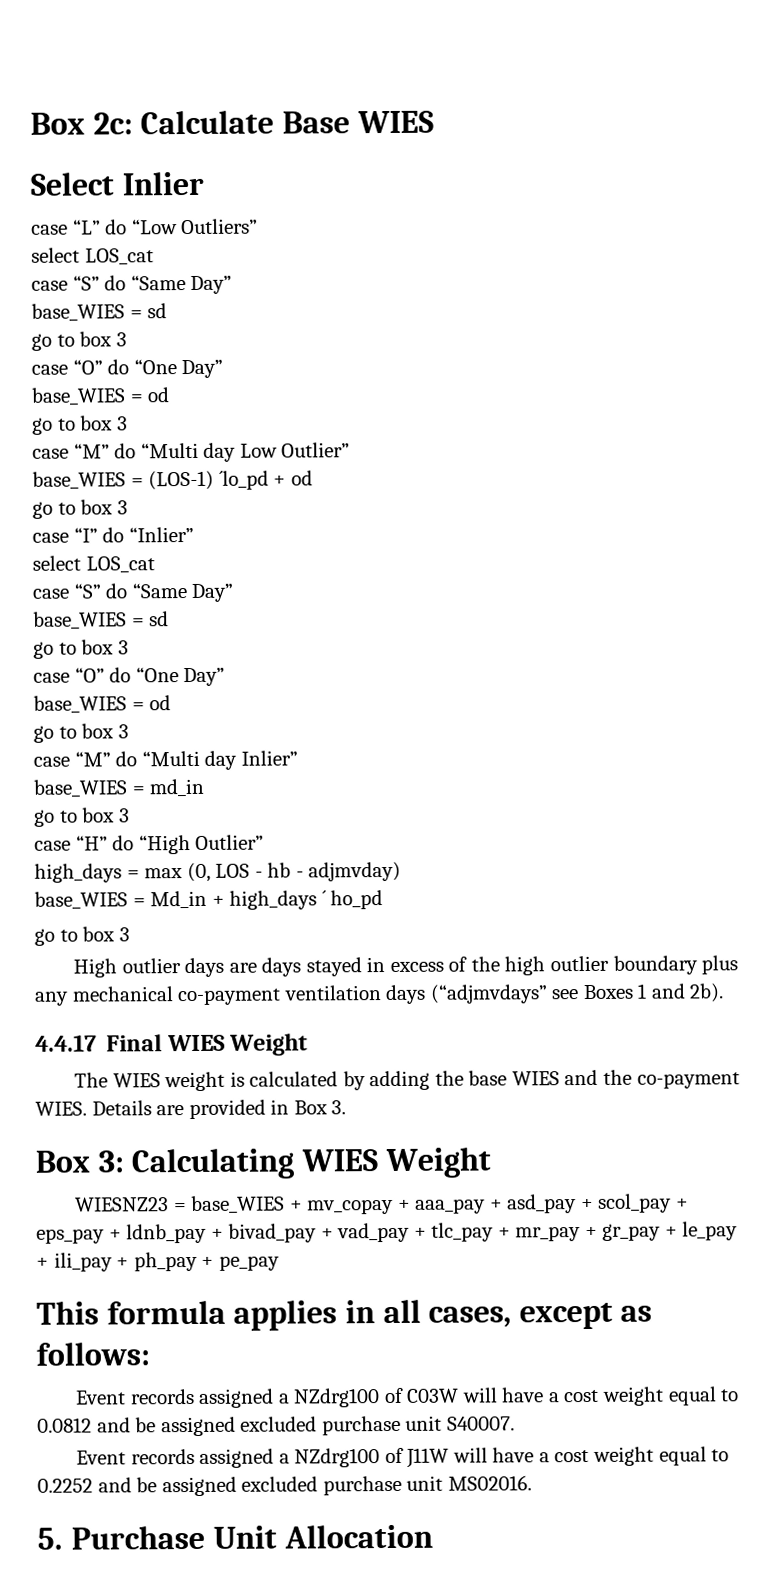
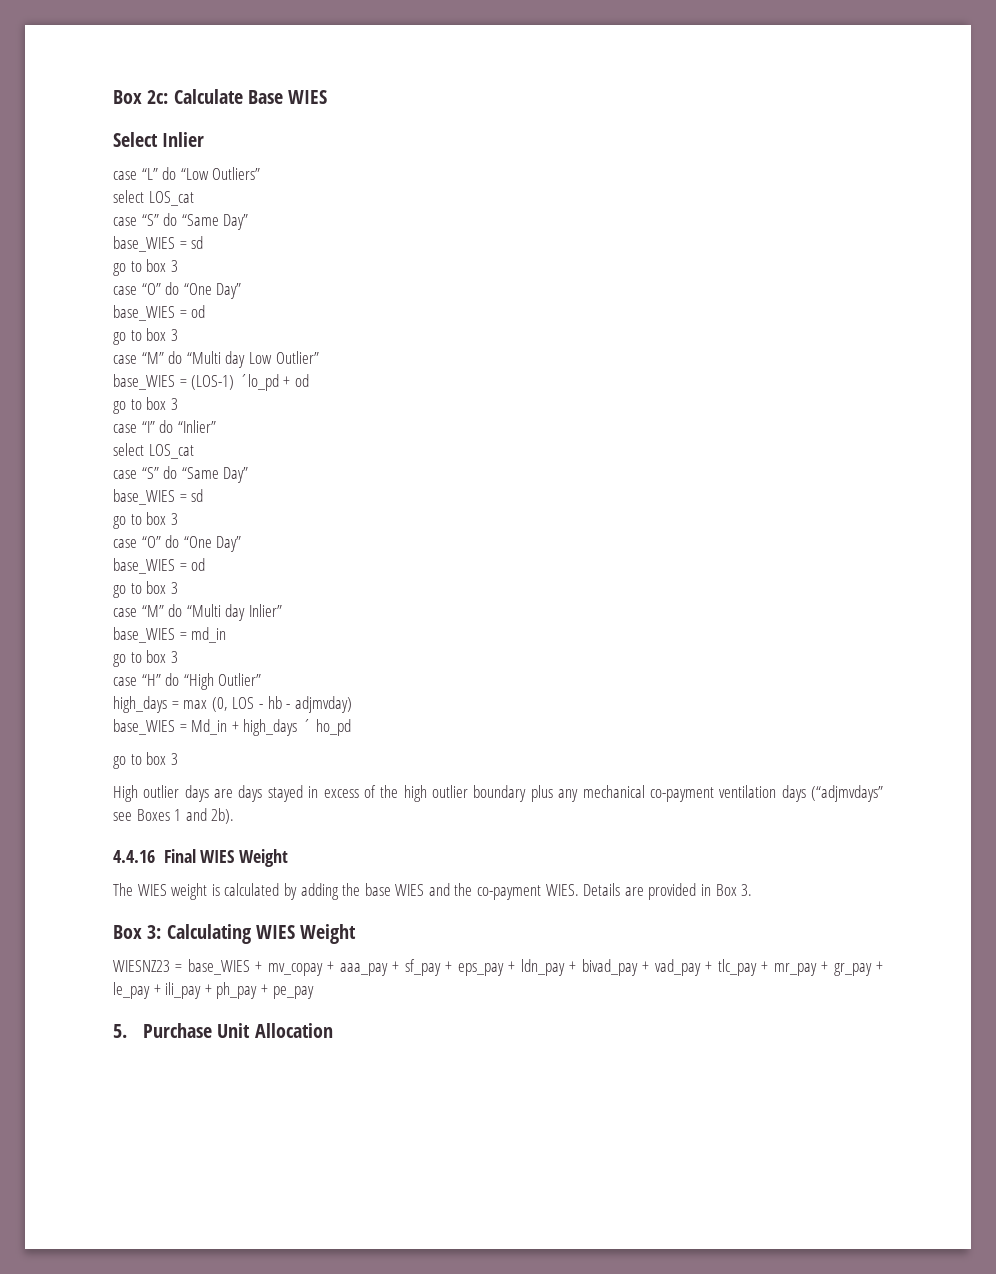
[35,1034,97,1052] 4.4.17 -> [113,850,155,863] 4.4.16
[507,1193,673,1214] asd_pay + scol_pay -> [404,959,441,976] sf_pay
[126,1223,208,1244] ldnb_pay -> [520,959,565,976] ldn_pay
[36,1299,653,1331] [36,1342,150,1366] [76,1386,740,1408] [37,1415,515,1437] [76,1446,730,1468] [37,1475,532,1497] // This formula applies in all cases, except as follows: // Event records assigned a NZdrg100 of C03W will have a cost weight equal to 0.0812 and be assigned excluded purchase unit S40007. // Event records assigned a NZdrg100 of J11W will have a cost weight equal to 0.2252 and be assigned excluded purchase unit MS02016. -> (314, 992) none

